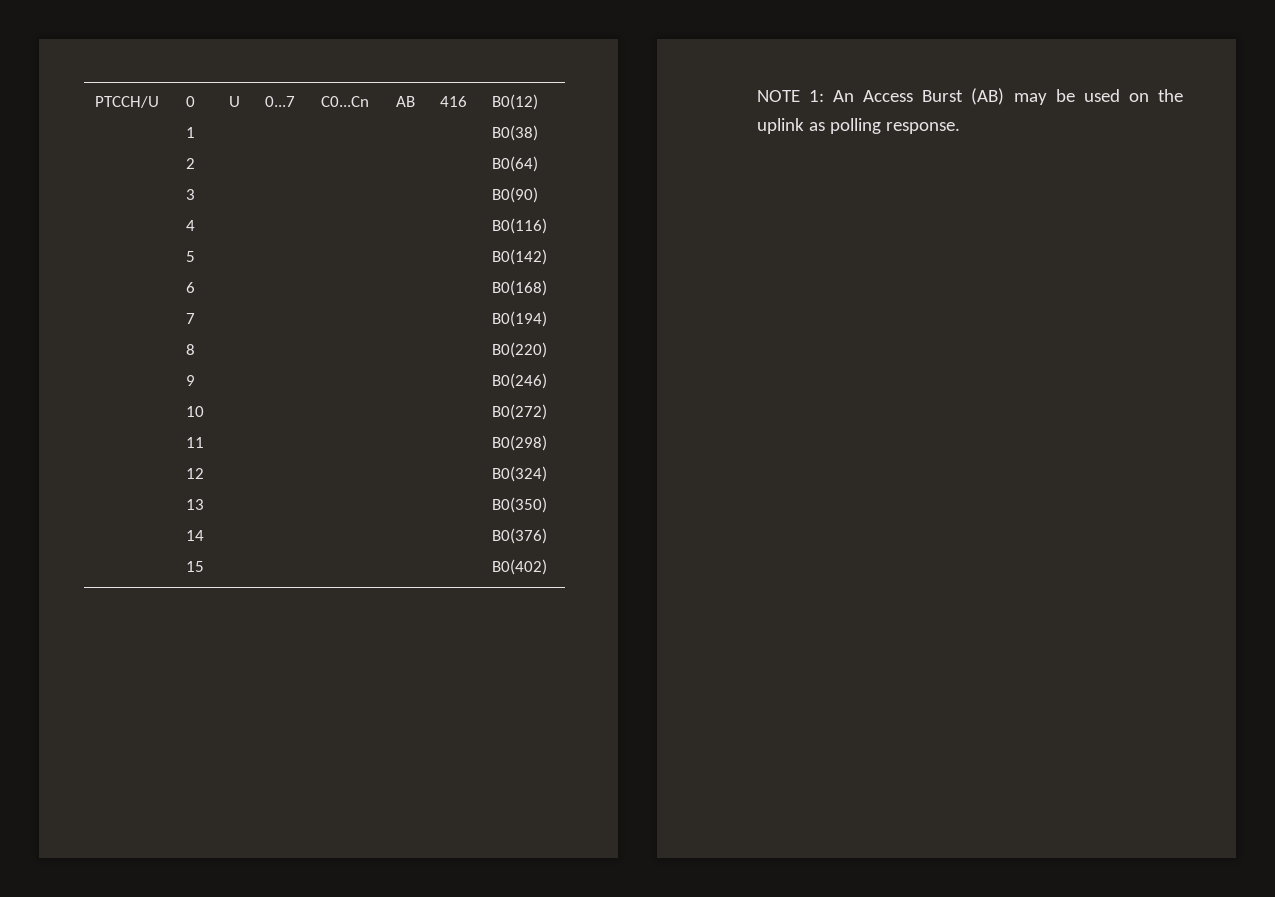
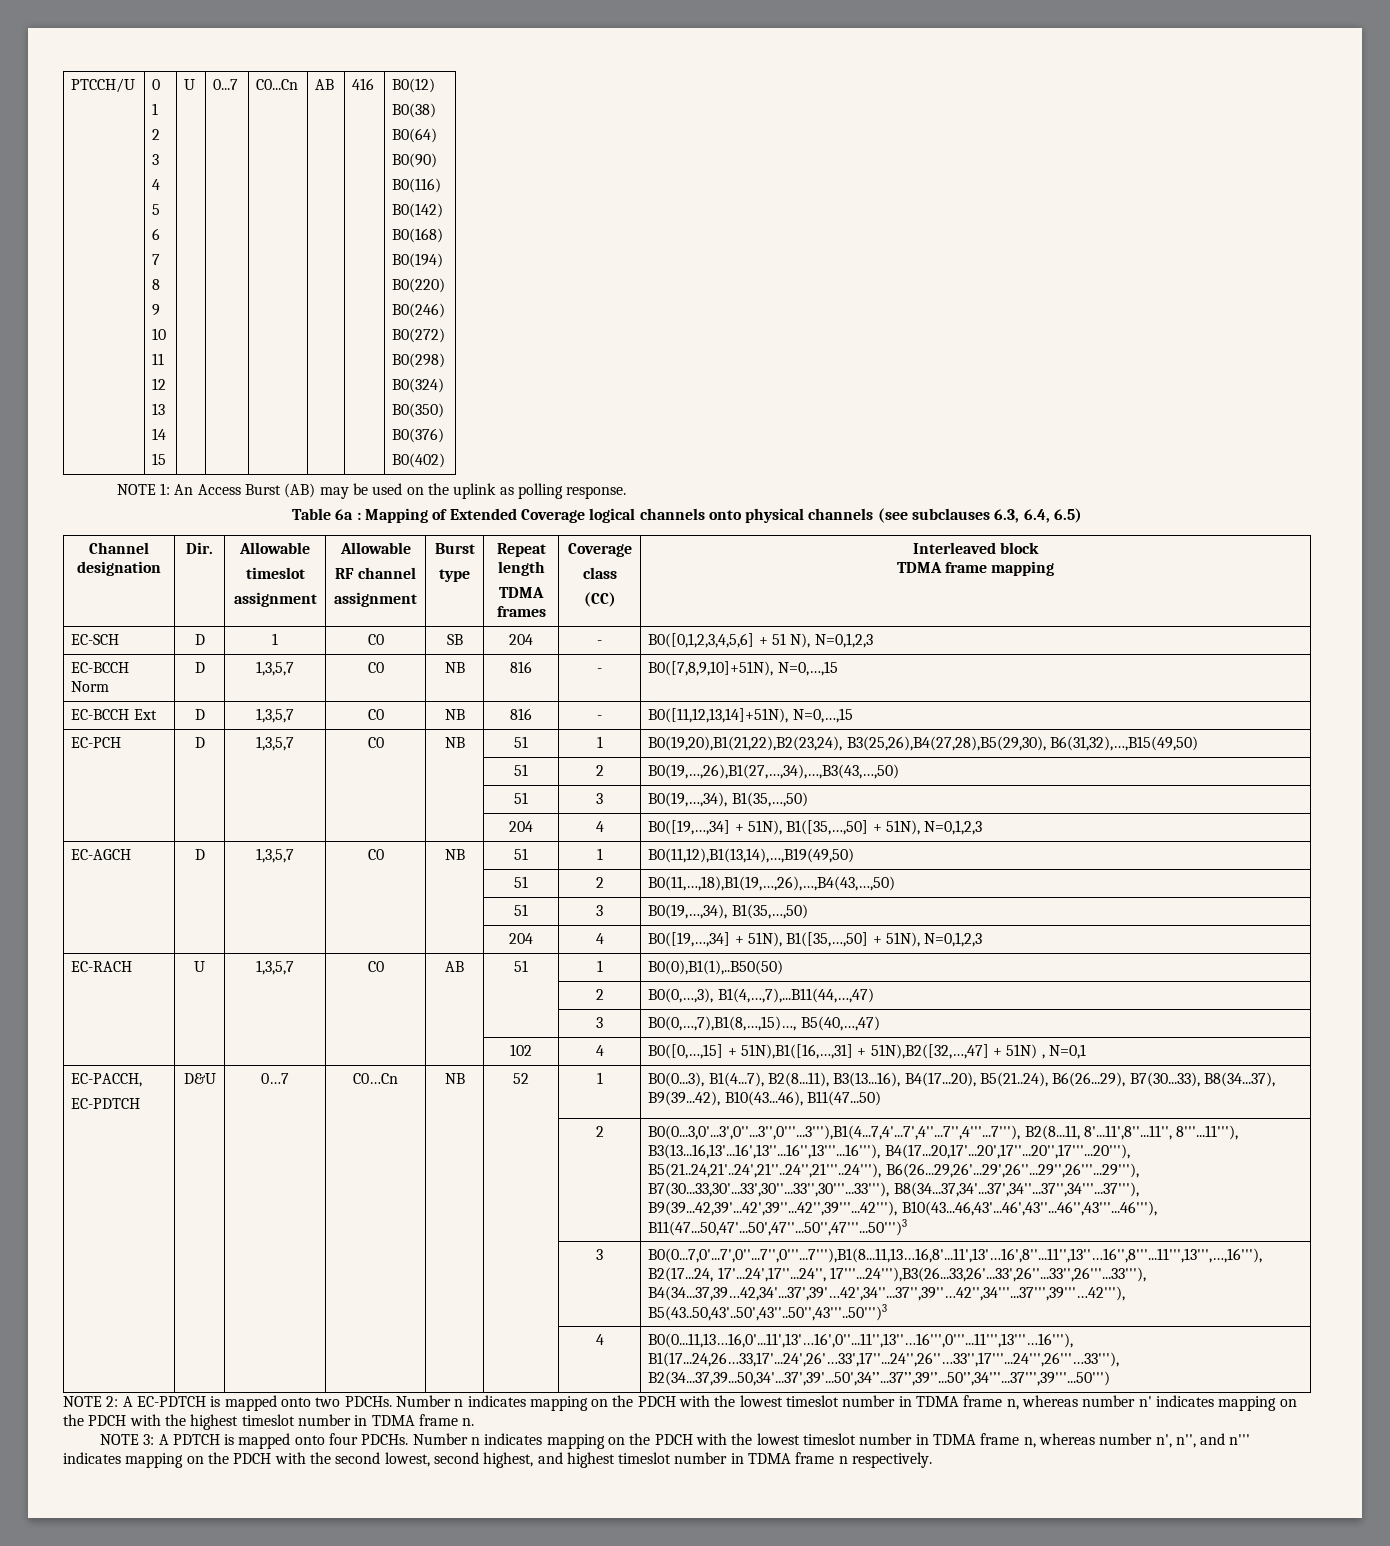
(960, 128) none -> [291,508,1083,523] [89,542,149,554] [77,561,161,576] [186,542,213,554] [239,542,310,554] [245,567,305,579] [233,592,317,607] [339,542,411,554] [334,567,417,579] [334,592,417,607] [434,543,475,554] [439,569,470,582] [496,543,546,557] [497,561,545,576] [499,587,544,598] [496,606,546,617] [567,543,632,557] [582,567,617,579] [583,592,616,607] [912,542,1040,554] [896,561,1055,576] [71,634,120,645] [194,634,205,645] [272,633,278,645] [367,634,384,645] [446,634,463,645] [509,634,533,645] [597,640,602,645] [648,633,873,648] [71,662,130,673] [71,681,110,692] [194,662,205,673] [256,661,294,676] [367,662,384,673] [444,662,465,673] [510,661,532,673] [597,668,602,673] [648,661,838,676] [71,709,157,720] [194,709,205,720] [256,708,294,723] [367,709,384,720] [444,709,465,720] [510,708,532,720] [597,715,602,720] [648,708,853,723] [71,737,122,748] [194,737,205,748] [256,736,294,751] [367,737,384,748] [444,737,465,748] [514,736,528,748] [596,736,603,748] [648,736,1199,751] [514,764,528,776] [595,765,604,776] [648,764,900,779] [514,792,528,804] [596,793,603,804] [648,792,808,807] [509,821,533,832] [595,821,604,832] [648,820,983,835] [71,849,132,860] [194,849,205,860] [256,848,294,863] [367,849,384,860] [444,849,465,860] [514,848,528,860] [596,848,603,860] [648,848,855,863] [514,876,528,888] [595,877,604,888] [648,876,896,891] [514,904,528,916] [596,905,603,916] [648,904,808,919] [509,933,533,944] [595,933,604,944] [648,932,983,947] [71,961,133,972] [194,961,205,972] [256,960,294,975] [367,961,384,972] [445,961,464,972] [514,960,528,972] [596,960,603,972] [648,960,784,975] [595,989,604,1000] [648,988,874,1003] [596,1017,603,1028] [648,1016,880,1031] [510,1044,532,1056] [595,1045,604,1056] [648,1044,1086,1059] [71,1073,143,1087] [71,1098,141,1109] [183,1073,216,1084] [261,1073,289,1084] [353,1073,398,1084] [444,1073,465,1084] [513,1073,529,1084] [596,1072,603,1084] [648,1072,1275,1087] [648,1091,882,1106] [595,1126,604,1137] [648,1125,1239,1140] [648,1144,1130,1159] [648,1163,1139,1178] [648,1182,1139,1197] [648,1201,1157,1216] [648,1219,908,1236] [596,1249,603,1260] [648,1248,1263,1263] [648,1267,1147,1282] [648,1286,1126,1301] [648,1304,888,1321] [595,1334,604,1345] [648,1333,1074,1348] [648,1352,1120,1367] [648,1371,1111,1386] [63,1395,1297,1411] [63,1414,475,1430] [99,1433,1251,1449] [63,1452,933,1468] // Table 6a : Mapping of Extended Coverage logical channels onto physical channels (see subclauses 6.3, 6.4, 6.5) // Channel designation | Dir. | Allowable // timeslot // assignment | Allowable // RF channel // assignment | Burst // type | Repeat length // TDMA frames | Coverage // class // (CC) | Interleaved block // TDMA frame mapping // EC-SCH | D | 1 | C0 | SB | 204 | - | B0([0,1,2,3,4,5,6] + 51 N), N=0,1,2,3 // EC-BCCH Norm | D | 1,3,5,7 | C0 | NB | 816 | - | B0([7,8,9,10]+51N), N=0,…,15 // EC-BCCH Ext | D | 1,3,5,7 | C0 | NB | 816 | - | B0([11,12,13,14]+51N), N=0,…,15 // EC-PCH | D | 1,3,5,7 | C0 | NB | 51 | 1 | B0(19,20),B1(21,22),B2(23,24), B3(25,26),B4(27,28),B5(29,30), B6(31,32),…,B15(49,50) // | | | | | 51 | 2 | B0(19,…,26),B1(27,…,34),…,B3(43,…,50) // | | | | | 51 | 3 | B0(19,…,34), B1(35,…,50) // | | | | | 204 | 4 | B0([19,…,34] + 51N), B1([35,…,50] + 51N), N=0,1,2,3 // EC-AGCH | D | 1,3,5,7 | C0 | NB | 51 | 1 | B0(11,12),B1(13,14),…,B19(49,50) // | | | | | 51 | 2 | B0(11,…,18),B1(19,…,26),…,B4(43,…,50) // | | | | | 51 | 3 | B0(19,…,34), B1(35,…,50) // | | | | | 204 | 4 | B0([19,…,34] + 51N), B1([35,…,50] + 51N), N=0,1,2,3 // EC-RACH | U | 1,3,5,7 | C0 | AB | 51 | 1 | B0(0),B1(1),..B50(50) // | | | | | | 2 | B0(0,…,3), B1(4,…,7),...B11(44,…,47) // | | | | | | 3 | B0(0,…,7),B1(8,…,15)…, B5(40,…,47) // | | | | | 102 | 4 | B0([0,…,15] + 51N),B1([16,…,31] + 51N),B2([32,…,47] + 51N) , N=0,1 // EC-PACCH, // EC-PDTCH | D&U | 0…7 | C0…Cn | NB | 52 | 1 | B0(0...3), B1(4...7), B2(8...11), B3(13...16), B4(17...20), B5(21..24), B6(26...29), B7(30...33), B8(34...37), B9(39...42), B10(43...46), B11(47...50) // | | | | | | 2 | B0(0...3,0'...3',0''...3'',0'''...3'''),B1(4...7,4'...7',4''...7'',4'''...7'''), B2(8...11, 8'...11',8''...11'', 8'''...11'''), B3(13...16,13'...16',13''...16'',13'''...16'''), B4(17...20,17'...20',17''...20'',17'''...20'''), B5(21..24,21'..24',21''..24'',21'''..24'''), B6(26...29,26'...29',26''...29'',26'''...29'''), B7(30...33,30'...33',30''...33'',30'''...33'''), B8(34...37,34'...37',34''...37'',34'''...37'''), B9(39...42,39'...42',39''...42'',39'''...42'''), B10(43...46,43'...46',43''...46'',43'''...46'''), B11(47...50,47'...50',47''...50'',47'''...50''')3 // | | | | | | 3 | B0(0...7,0'...7',0''...7'',0'''...7'''),B1(8...11,13…16,8'...11',13'…16',8''...11'',13''…16'',8'''...11''',13''',…,16'''), B2(17...24, 17'...24',17''...24'', 17'''...24'''),B3(26...33,26'...33',26''...33'',26'''...33'''), B4(34...37,39…42,34'...37',39'…42',34''...37'',39''…42'',34'''...37''',39'''…42'''), B5(43..50,43'..50',43''..50'',43'''..50''')3 // | | | | | | 4 | B0(0...11,13…16,0'...11',13'…16',0''...11'',13''…16''',0'''...11''',13'''…16'''), B1(17...24,26…33,17'...24',26'…33',17''...24'',26''…33'',17'''...24''',26'''…33'''), B2(34...37,39...50,34'...37',39'...50',34’’...37’’,39'’...50'’,34'’'...37'’',39'''...50''') // NOTE 2: A EC-PDTCH is mapped onto two PDCHs. Number n indicates mapping on the PDCH with the lowest timeslot number in TDMA frame n, whereas number n' indicates mapping on the PDCH with the highest timeslot number in TDMA frame n. // NOTE 3: A PDTCH is mapped onto four PDCHs. Number n indicates mapping on the PDCH with the lowest timeslot number in TDMA frame n, whereas number n', n'', and n''' indicates mapping on the PDCH with the second lowest, second highest, and highest timeslot number in TDMA frame n respectively.

